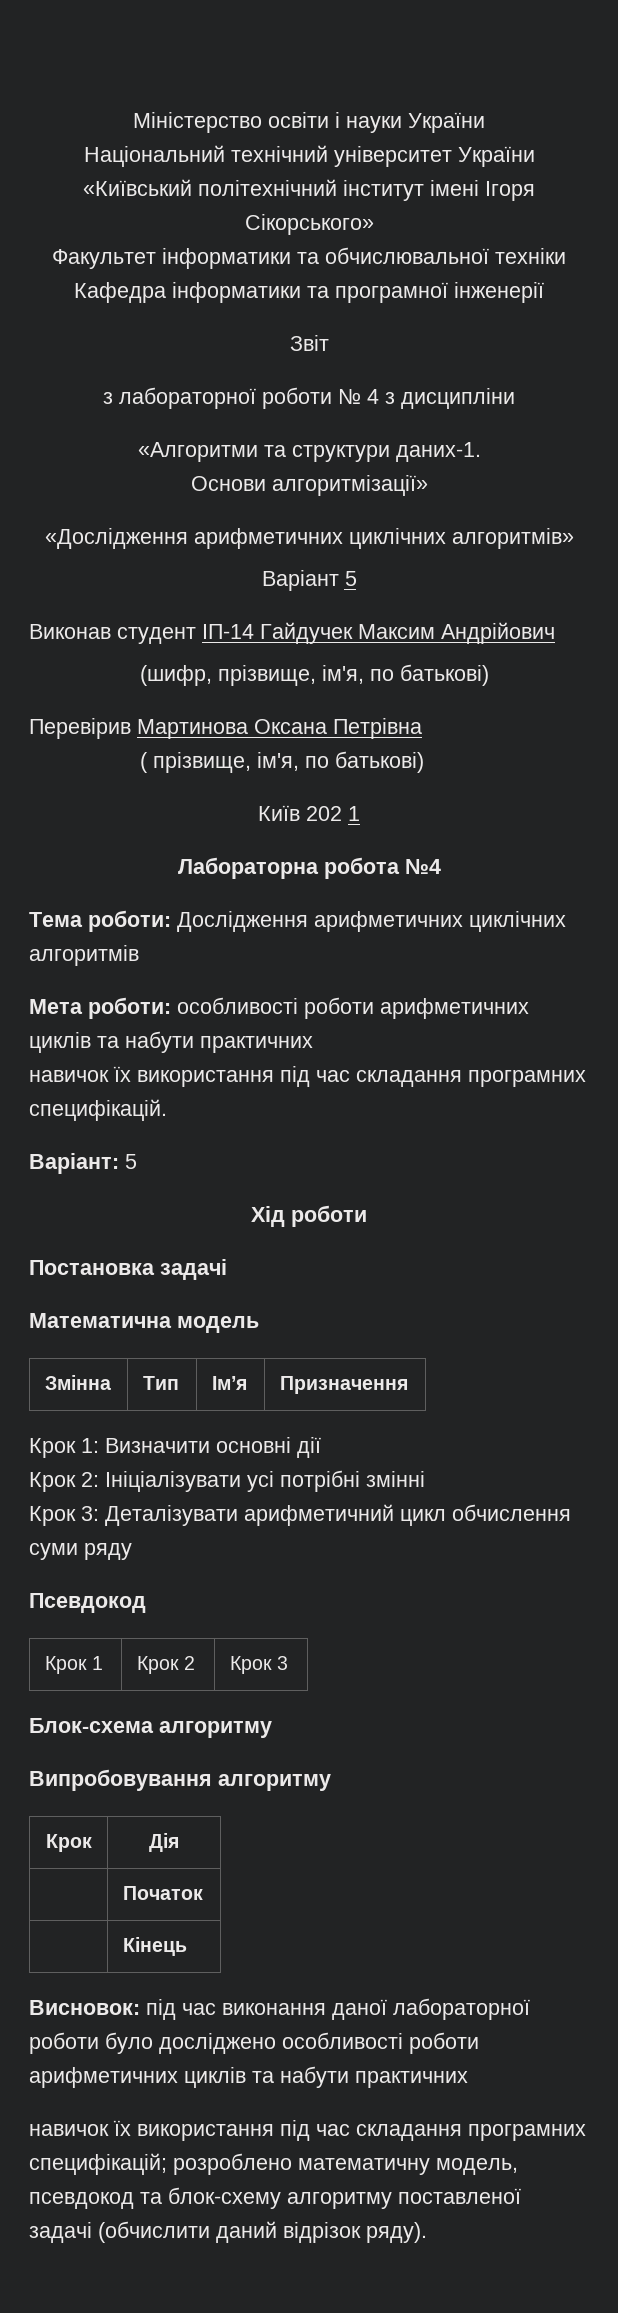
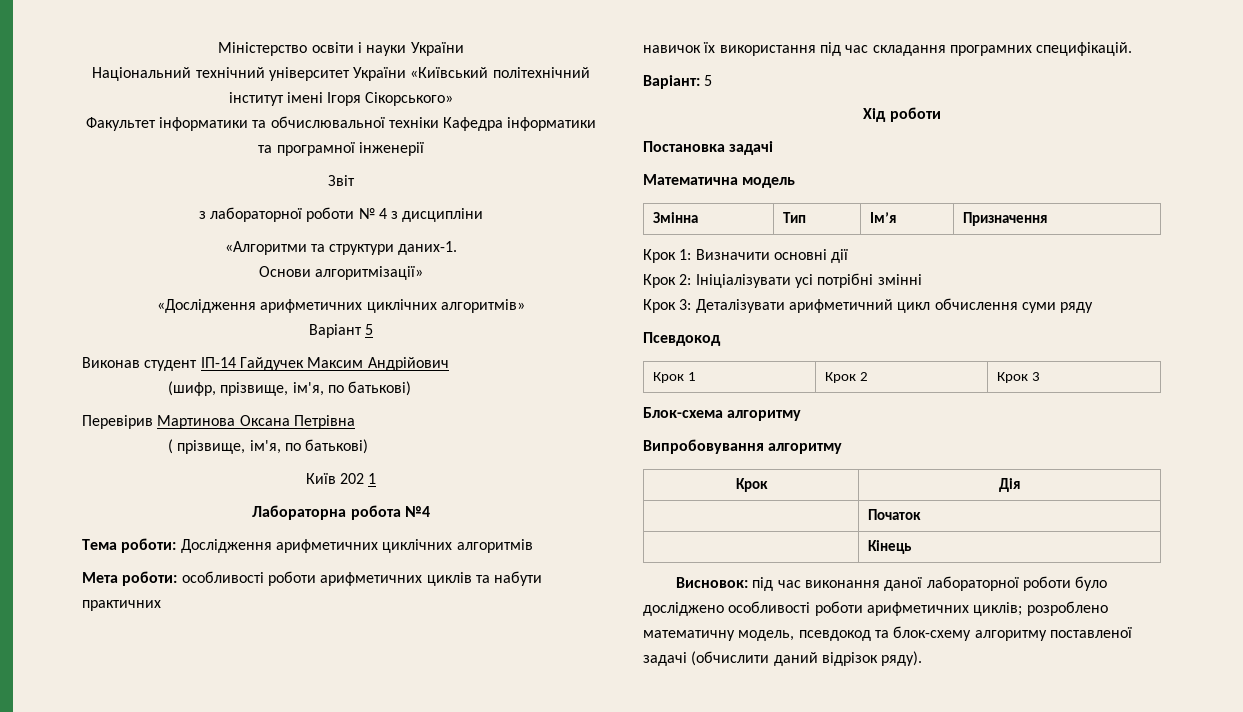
[184,2066,468,2088] [29,2120,586,2141] [29,2153,167,2175] циклів та набути практичних // навичок їх використання під час складання програмних специфікацій; -> [973,602,1023,616] циклів;

